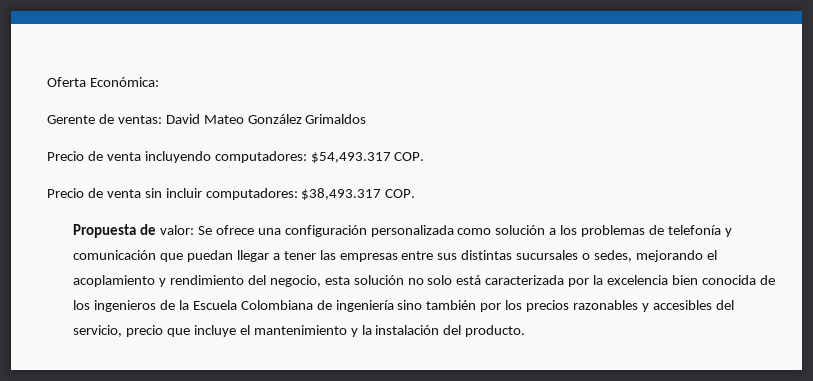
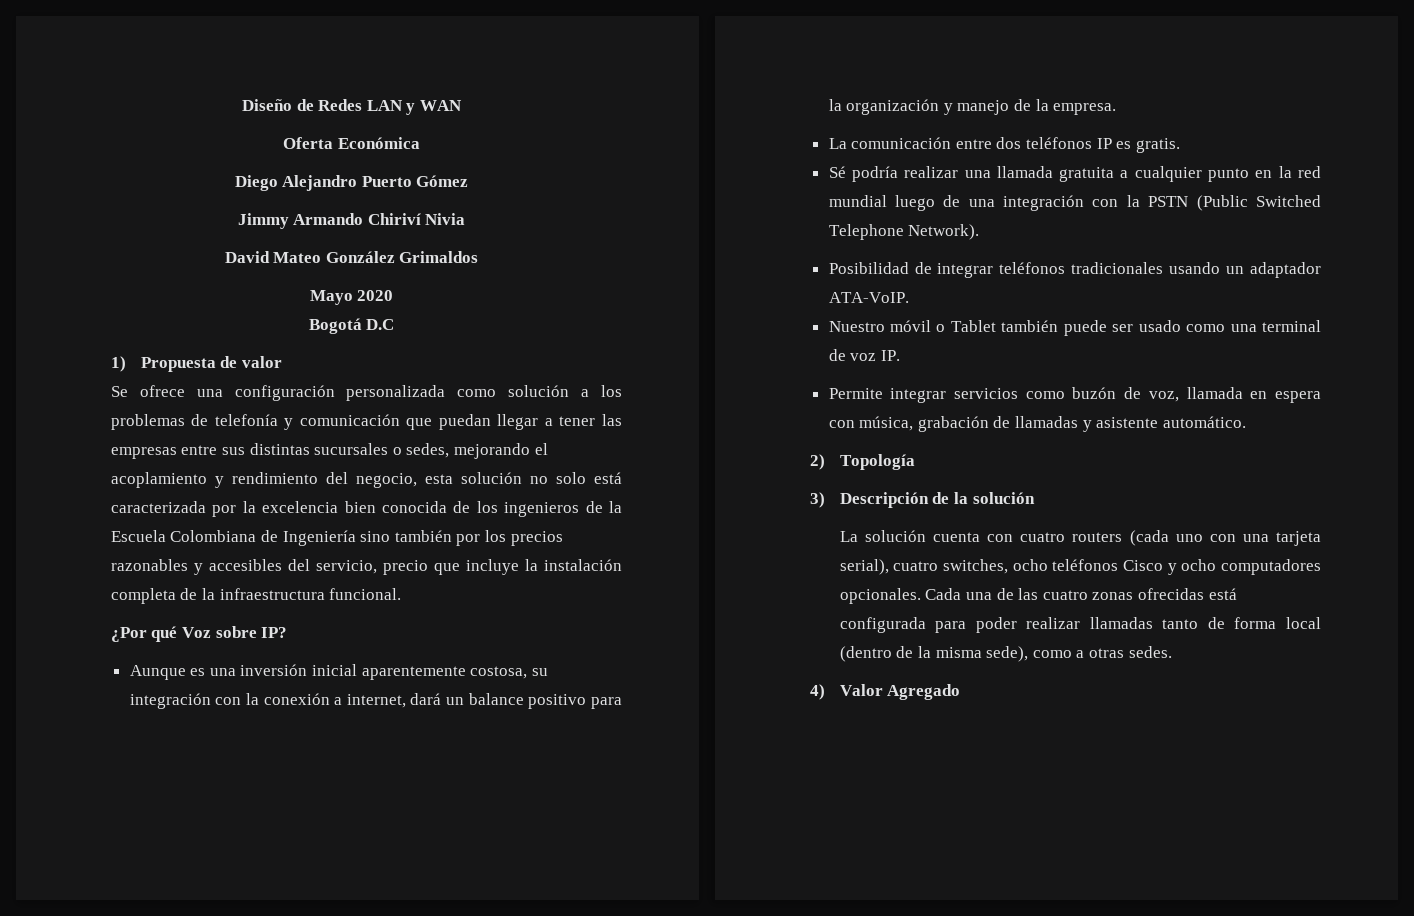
[47,77,159,87] [47,114,367,124] [47,151,425,163] [47,188,416,200] Oferta Económica: // Gerente de ventas: David Mateo González Grimaldos // Precio de venta incluyendo computadores: $54,493.317 COP. // Precio de venta sin incluir computadores: $38,493.317 COP. // -> [242,99,462,115] [283,137,420,149] [234,175,469,191] [237,213,466,229] [224,251,479,263] [309,290,394,305] [308,318,395,334] [110,356,126,372] Diseño de Redes LAN y WAN // Oferta Económica // Diego Alejandro Puerto Gómez // Jimmy Armando Chiriví Nivia // David Mateo González Grimaldos // Mayo 2020 // Bogotá D.C // 1)
[159,225,194,235] valor: -> [241,356,282,368] valor //
[335,300,394,312] ingeniería -> [282,530,356,546] Ingeniería
[239,325,526,337] el mantenimiento y la instalación del producto. -> [524,559,622,571] [110,588,402,604] [110,626,288,642] [129,664,548,680] [129,693,622,709] [828,99,1117,115] [828,137,1180,153] [828,166,1321,182] [828,195,1321,211] [828,224,980,240] [828,262,1321,278] [828,292,909,303] [828,320,1321,336] [828,349,900,361] [828,387,1321,403] [828,416,1246,432] [809,454,915,470] [809,492,1035,508] [839,530,1321,546] [839,559,1321,575] [839,588,1237,604] [839,617,1321,633] [839,646,1172,662] [809,684,961,700] la instalación completa de la infraestructura funcional. // ¿Por qué Voz sobre IP? // Aunque es una inversión inicial aparentemente costosa, su integración con la conexión a internet, dará un balance positivo para la organización y manejo de la empresa. // La comunicación entre dos teléfonos IP es gratis. // Sé podría realizar una llamada gratuita a cualquier punto en la red mundial luego de una integración con la PSTN (Public Switched Telephone Network). // Posibilidad de integrar teléfonos tradicionales usando un adaptador ATA-VoIP. // Nuestro móvil o Tablet también puede ser usado como una terminal de voz IP. // Permite integrar servicios como buzón de voz, llamada en espera con música, grabación de llamadas y asistente automático. // 2) Topología // 3) Descripción de la solución // La solución cuenta con cuatro routers (cada uno con una tarjeta serial), cuatro switches, ocho teléfonos Cisco y ocho computadores opcionales. Cada una de las cuatro zonas ofrecidas está configurada para poder realizar llamadas tanto de forma local (dentro de la misma sede), como a otras sedes. // 4) Valor Agregado

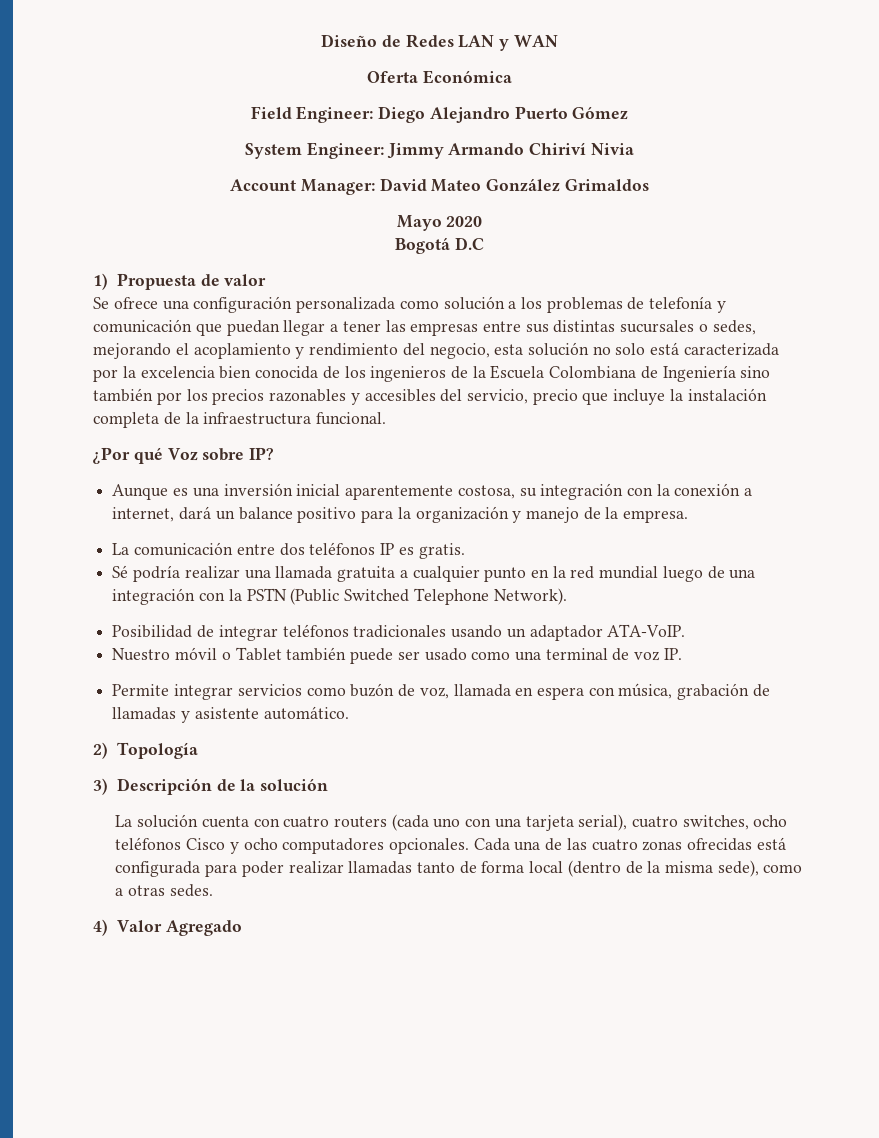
(420, 143) none -> [250,106,374,123] Field Engineer:
(469, 181) none -> [245,142,384,159] System Engineer:
(466, 219) none -> [230,179,375,195] Account Manager:

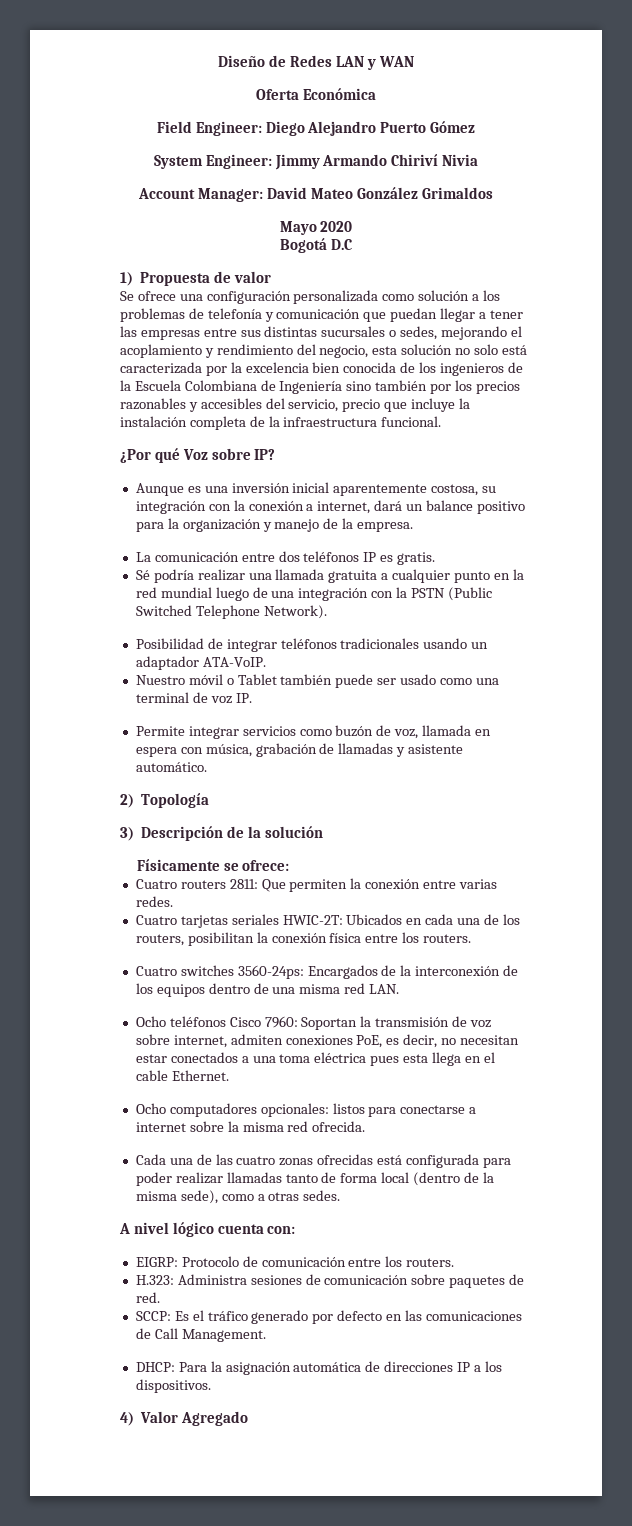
[115,814,788,831] [115,837,469,854] La solución cuenta con cuatro routers (cada uno con una tarjeta serial), cuatro switches, ocho teléfonos Cisco y ocho computadores opcionales. -> [136,859,290,871] [135,878,498,892] [135,896,173,907] [135,914,521,928] [135,932,472,946] [135,965,519,979] [135,983,400,997] [135,1016,492,1030] [135,1034,520,1048] [135,1052,495,1066] [135,1070,229,1081] [135,1103,477,1117] [135,1121,366,1132] Físicamente se ofrece: // Cuatro routers 2811: Que permiten la conexión entre varias redes. // Cuatro tarjetas seriales HWIC-2T: Ubicados en cada una de los routers, posibilitan la conexión física entre los routers. // Cuatro switches 3560-24ps: Encargados de la interconexión de los equipos dentro de una misma red LAN. // Ocho teléfonos Cisco 7960: Soportan la transmisión de voz sobre internet, admiten conexiones PoE, es decir, no necesitan estar conectados a una toma eléctrica pues esta llega en el cable Ethernet. // Ocho computadores opcionales: listos para conectarse a internet sobre la misma red ofrecida. //
(213, 890) none -> [118,1222,296,1237] [135,1256,455,1267] [135,1274,525,1288] [135,1292,160,1303] [135,1310,523,1324] [135,1328,266,1342] [135,1361,503,1375] [135,1379,211,1393] // A nivel lógico cuenta con: // EIGRP: Protocolo de comunicación entre los routers. // H.323: Administra sesiones de comunicación sobre paquetes de red. // SCCP: Es el tráfico generado por defecto en las comunicaciones de Call Management. // DHCP: Para la asignación automática de direcciones IP a los dispositivos.

